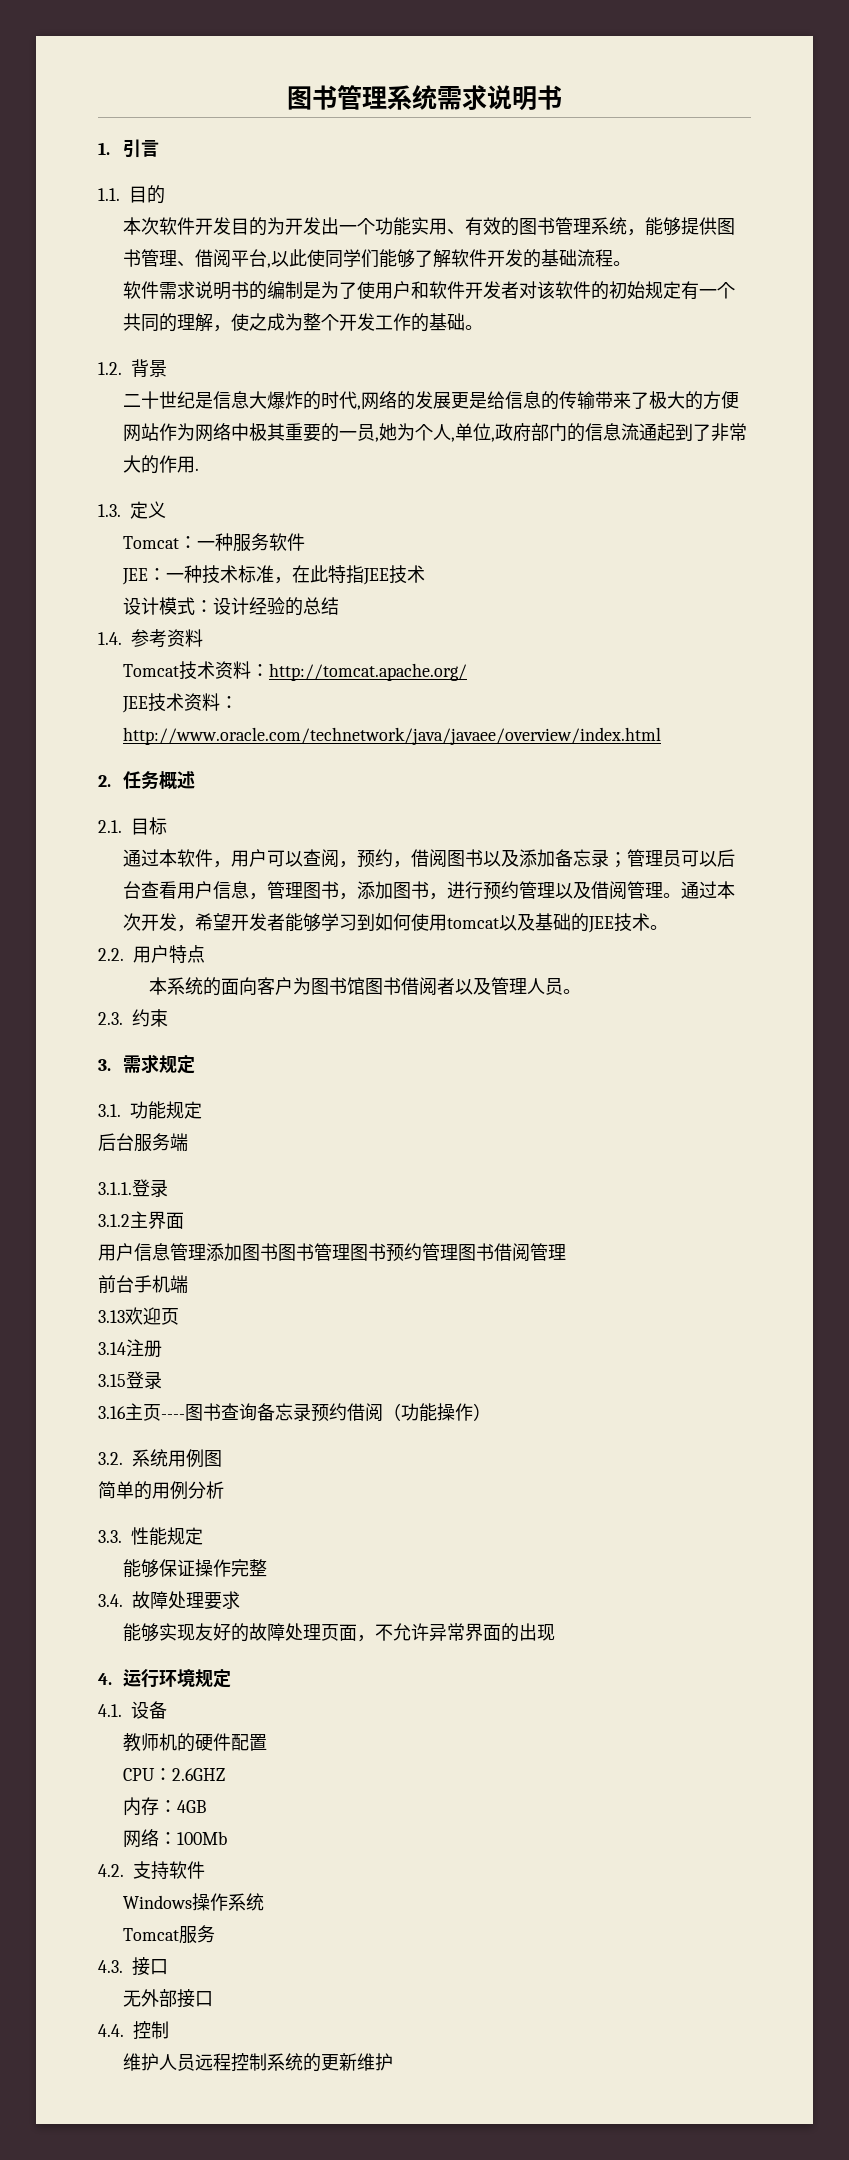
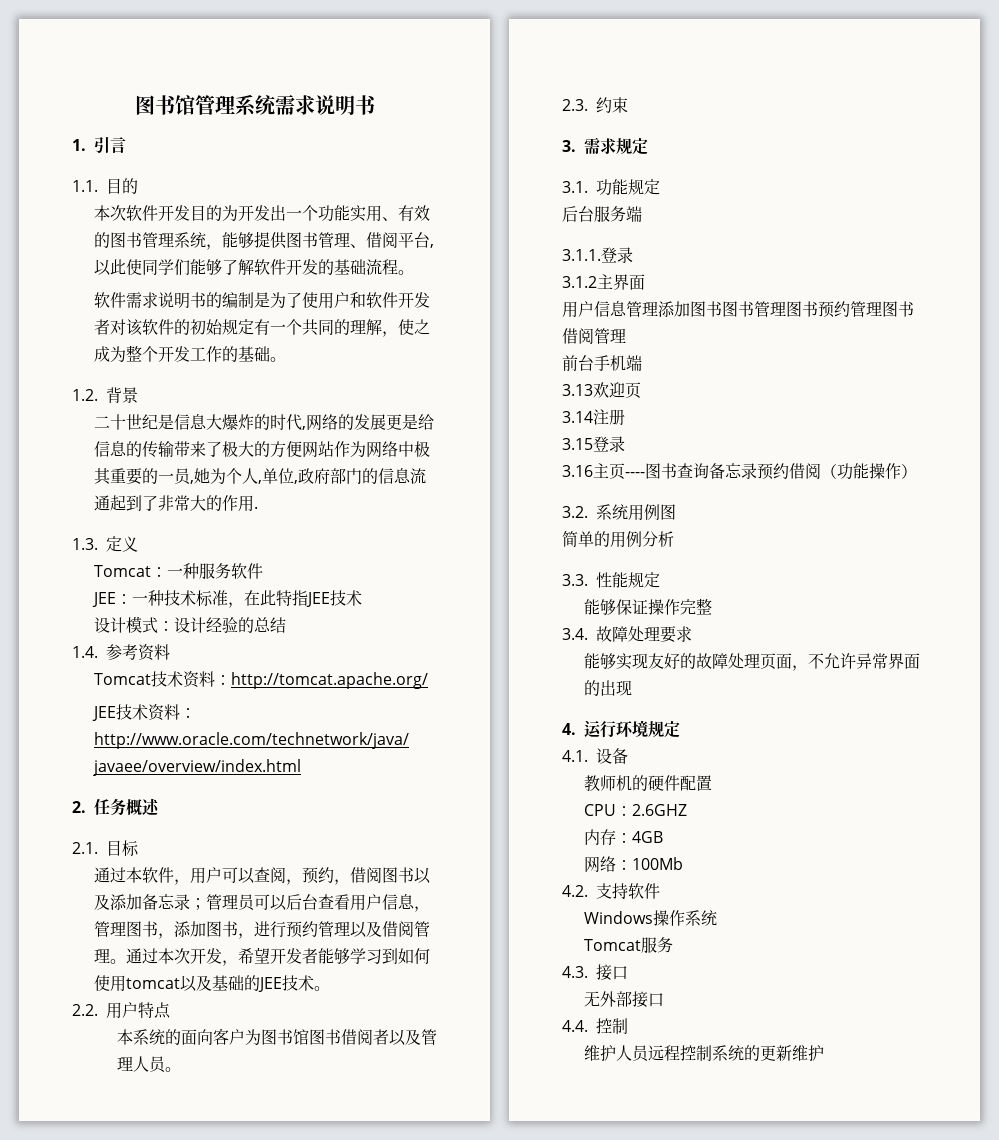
[287,85,337,110] 图书 -> [134,95,195,115] 图书馆

